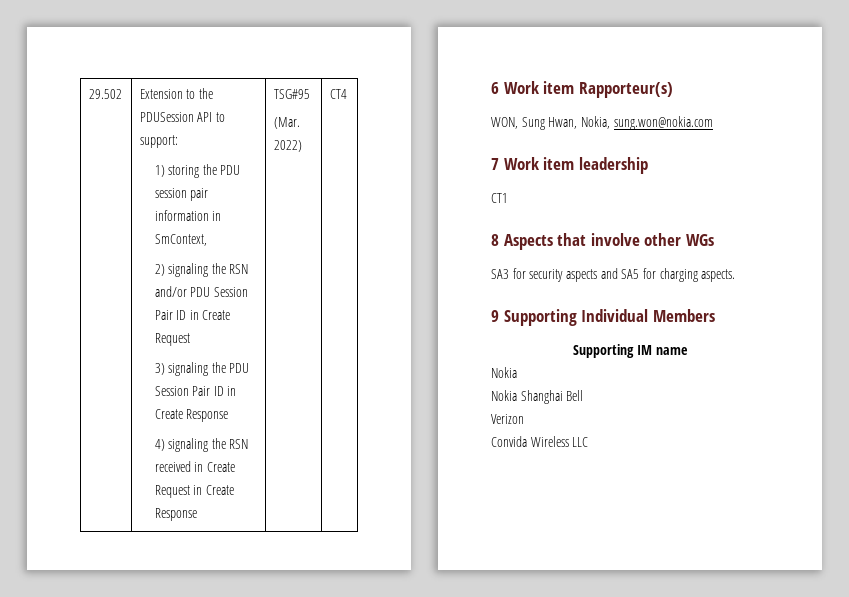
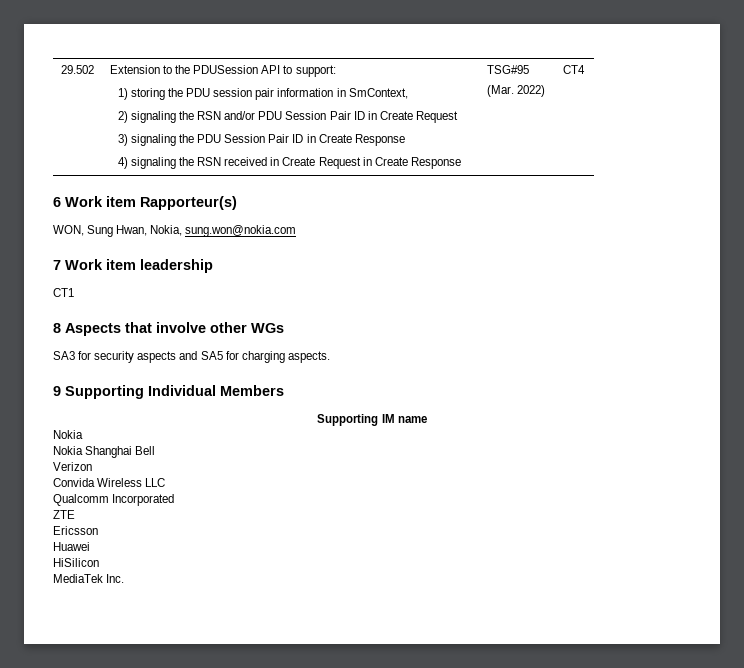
(589, 442) none -> [53,494,175,506] [53,510,75,519] [53,526,98,535] [53,542,90,551] [53,558,99,567] [53,574,125,583] // Qualcomm Incorporated // ZTE // Ericsson // Huawei // HiSilicon // MediaTek Inc.

